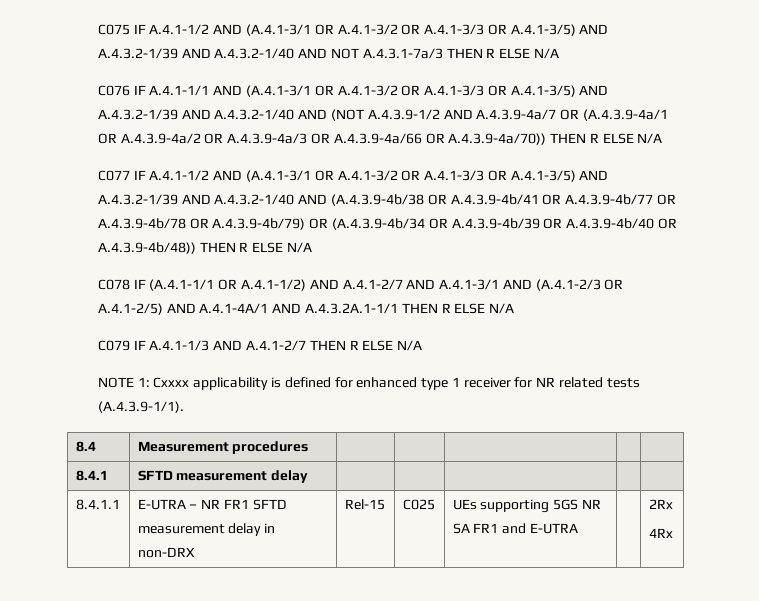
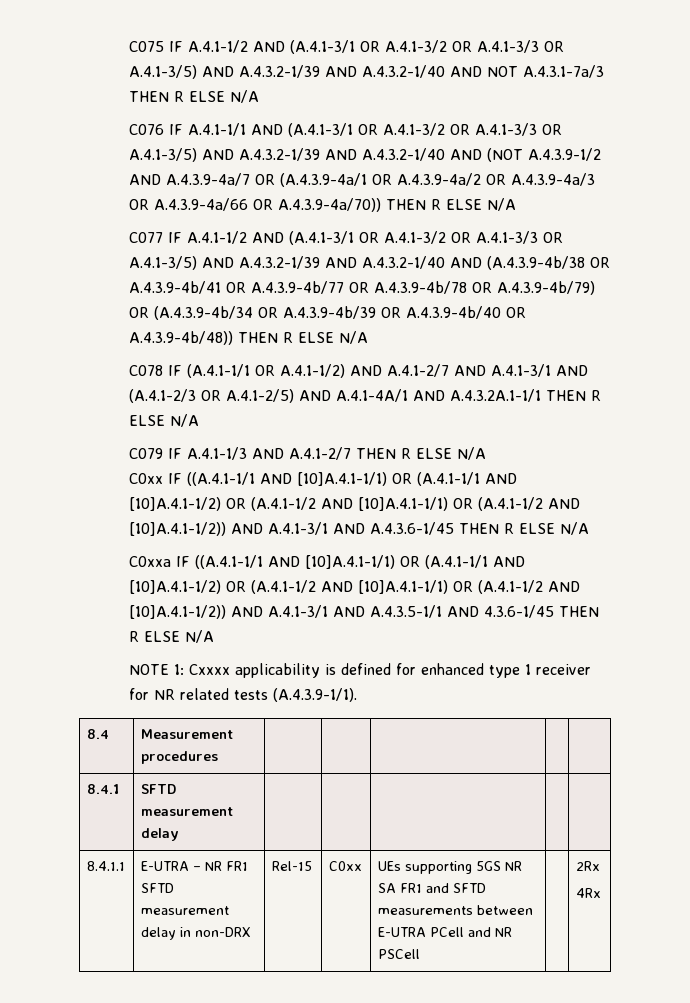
(423, 345) none -> [128,472,517,486] [128,497,580,511] [128,522,589,536] [128,555,525,569] [128,580,580,594] [128,605,599,619] [128,630,214,643] // C0xx IF ((A.4.1-1/1 AND [10]A.4.1-1/1) OR (A.4.1-1/1 AND [10]A.4.1-1/2) OR (A.4.1-1/2 AND [10]A.4.1-1/1) OR (A.4.1-1/2 AND [10]A.4.1-1/2)) AND A.4.1-3/1 AND A.4.3.6-1/45 THEN R ELSE N/A // C0xxa IF ((A.4.1-1/1 AND [10]A.4.1-1/1) OR (A.4.1-1/1 AND [10]A.4.1-1/2) OR (A.4.1-1/2 AND [10]A.4.1-1/1) OR (A.4.1-1/2 AND [10]A.4.1-1/2)) AND A.4.1-3/1 AND A.4.3.5-1/1 AND 4.3.6-1/45 THEN R ELSE N/A
[402,499,435,510] C025 -> [328,861,362,871] C0xx
[529,523,578,534] E-UTRA -> [452,883,486,893] [377,905,533,915] [377,927,512,937] [377,949,420,959] SFTD measurements between E-UTRA PCell and NR PSCell

